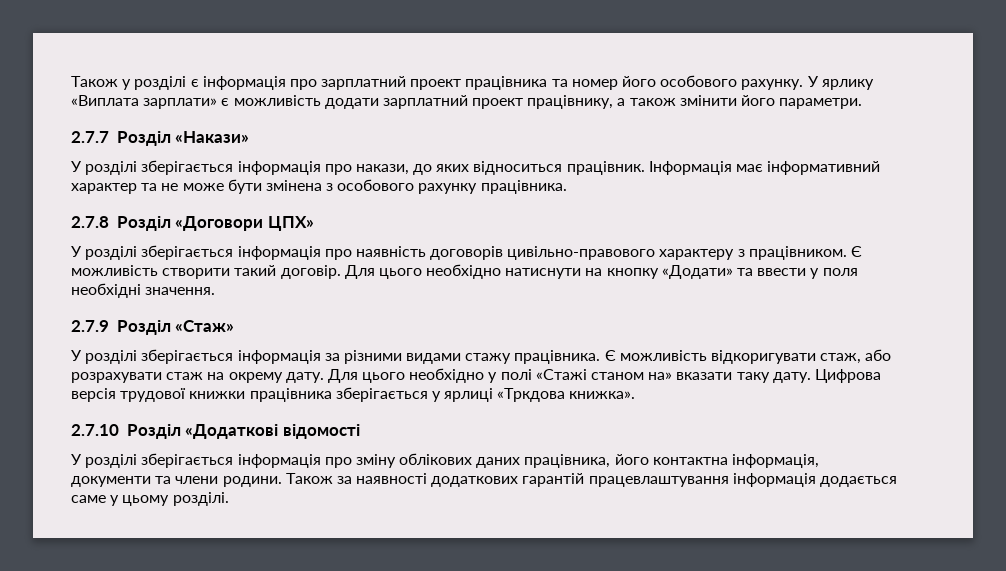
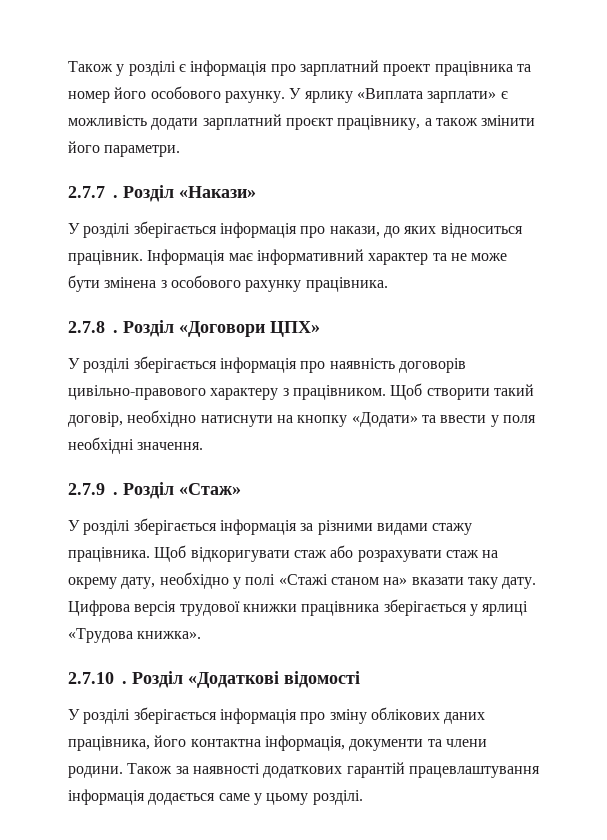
[472,98,524,109] проект -> [285,118,333,130] проєкт
(109, 137) none -> [113,195,118,198] .
(109, 222) none -> [113,330,118,333] .
[851,246,863,257] [71,265,422,279] Є можливість створити такий договір. Для цього -> [390,383,534,400] [68,412,123,427] Щоб створити такий договір,
(109, 326) none -> [113,492,118,495] .
[604,350,862,364] Є можливість відкоригувати стаж, -> [154,545,327,562] Щоб відкоригувати стаж
[285,369,406,383] дату. Для цього -> [121,577,156,589] дату,
[497,388,566,402] «Тркдова -> [68,628,133,643] «Трудова
(119, 430) none -> [122,681,127,684] .

